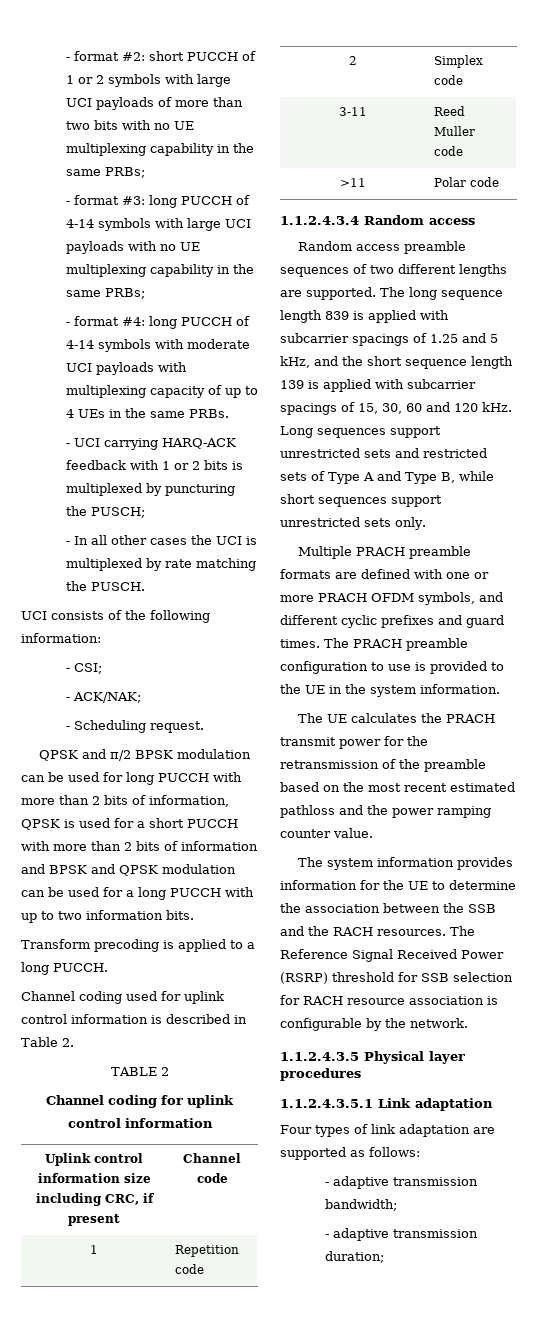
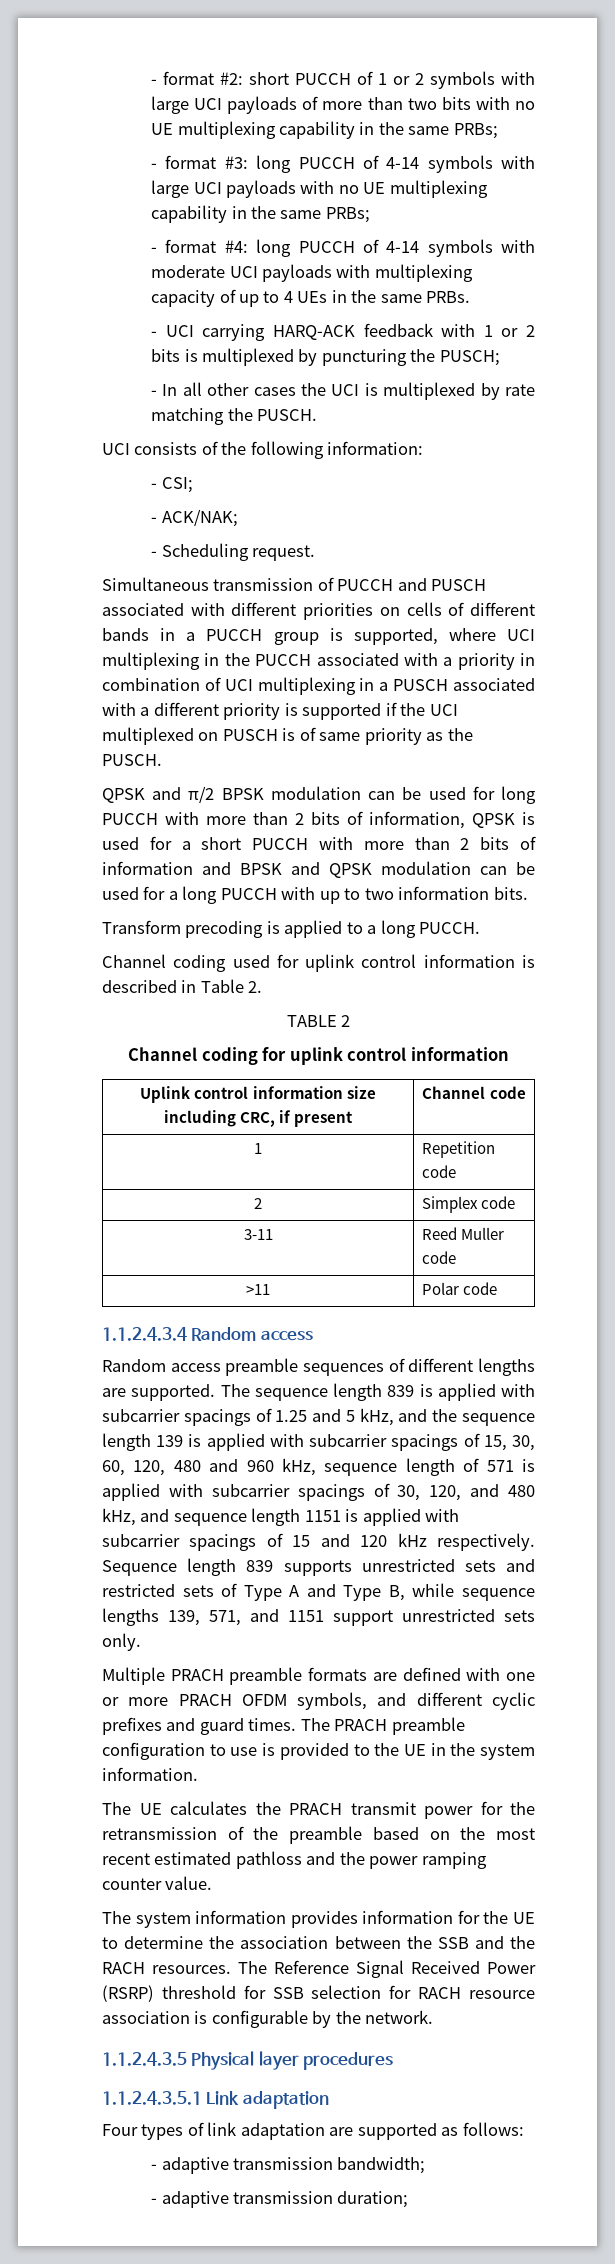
(204, 727) none -> [102,577,487,591] [102,602,535,620] [102,628,535,645] [102,652,535,670] [102,677,535,695] [102,702,458,720] [102,727,473,745] [102,754,162,766] // Simultaneous transmission of PUCCH and PUSCH associated with different priorities on cells of different bands in a PUCCH group is supported, where UCI multiplexing in the PUCCH associated with a priority in combination of UCI multiplexing in a PUSCH associated with a different priority is supported if the UCI multiplexed on PUSCH is of same priority as the PUSCH.
[370,265,394,274] two -> (405, 1365) none
[409,287,437,300] long -> (250, 1390) none
[367,356,402,366] short -> (458, 1415) none
[406,402,512,412] [280,426,441,438] 60 and 120 kHz. Long sequences support -> [102,1458,535,1476] [102,1483,535,1501] [102,1508,460,1526] [102,1533,535,1551] [102,1558,352,1576] 60, 120, 480 and 960 kHz, sequence length of 571 is applied with subcarrier spacings of 30, 120, and 480 kHz, and sequence length 1151 is applied with subcarrier spacings of 15 and 120 kHz respectively. Sequence length 839 supports
[280,494,387,507] short sequences -> [462,1588,535,1601] [102,1608,324,1626] sequence lengths 139, 571, and 1151

